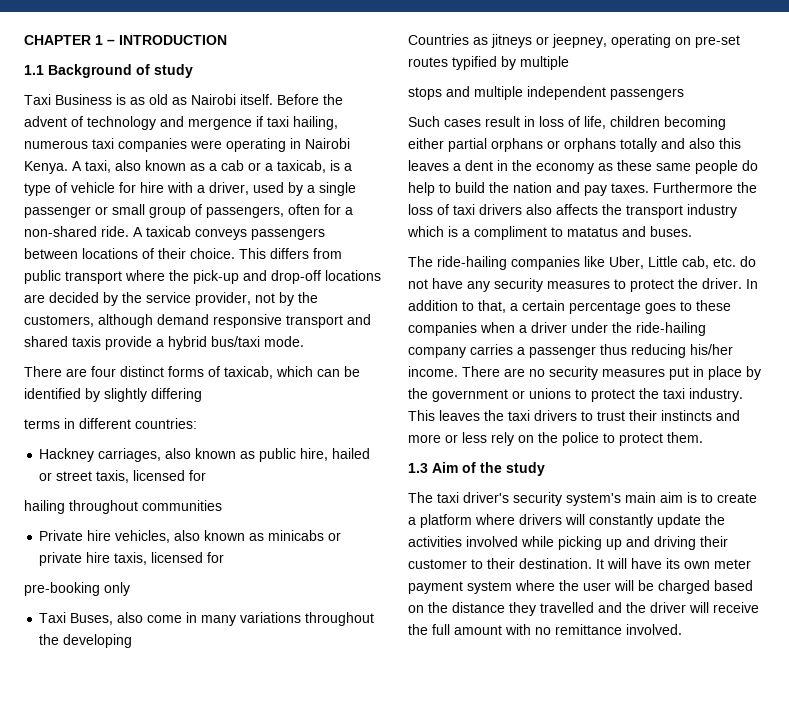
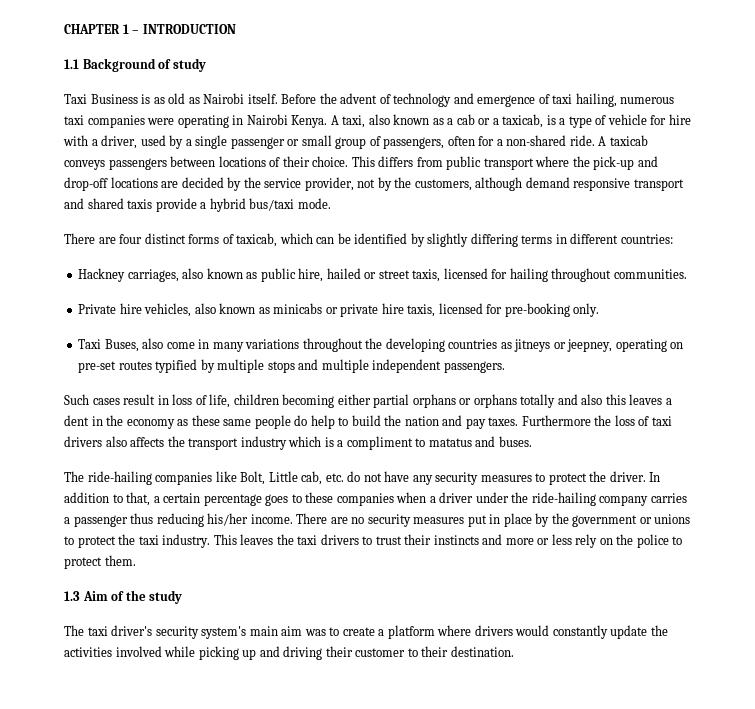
[188,116,263,130] mergence if -> [477,94,550,107] emergence of
(202, 395) // -> (518, 240) none
(207, 475) // -> (508, 274) none
[142,500,222,511] communities -> [613,269,687,279] communities.
[24,582,130,596] // pre-booking only -> [504,303,600,317] pre-booking only.
[408,34,469,45] // Countries -> [448,339,498,349] countries
(569, 63) // -> (265, 366) none
[610,88,684,100] passengers -> [443,361,505,373] passengers.
[609,256,644,269] Uber, -> [240,471,266,485] Bolt,
[687,492,697,503] is -> [304,629,326,636] was
[565,514,585,525] will -> [515,625,550,636] would
[596,558,751,569] [408,580,753,594] [408,602,759,616] [408,624,682,635] It will have its own meter payment system where the user will be charged based on the distance they travelled and the driver will receive the full amount with no remittance involved. -> (514, 651) none

